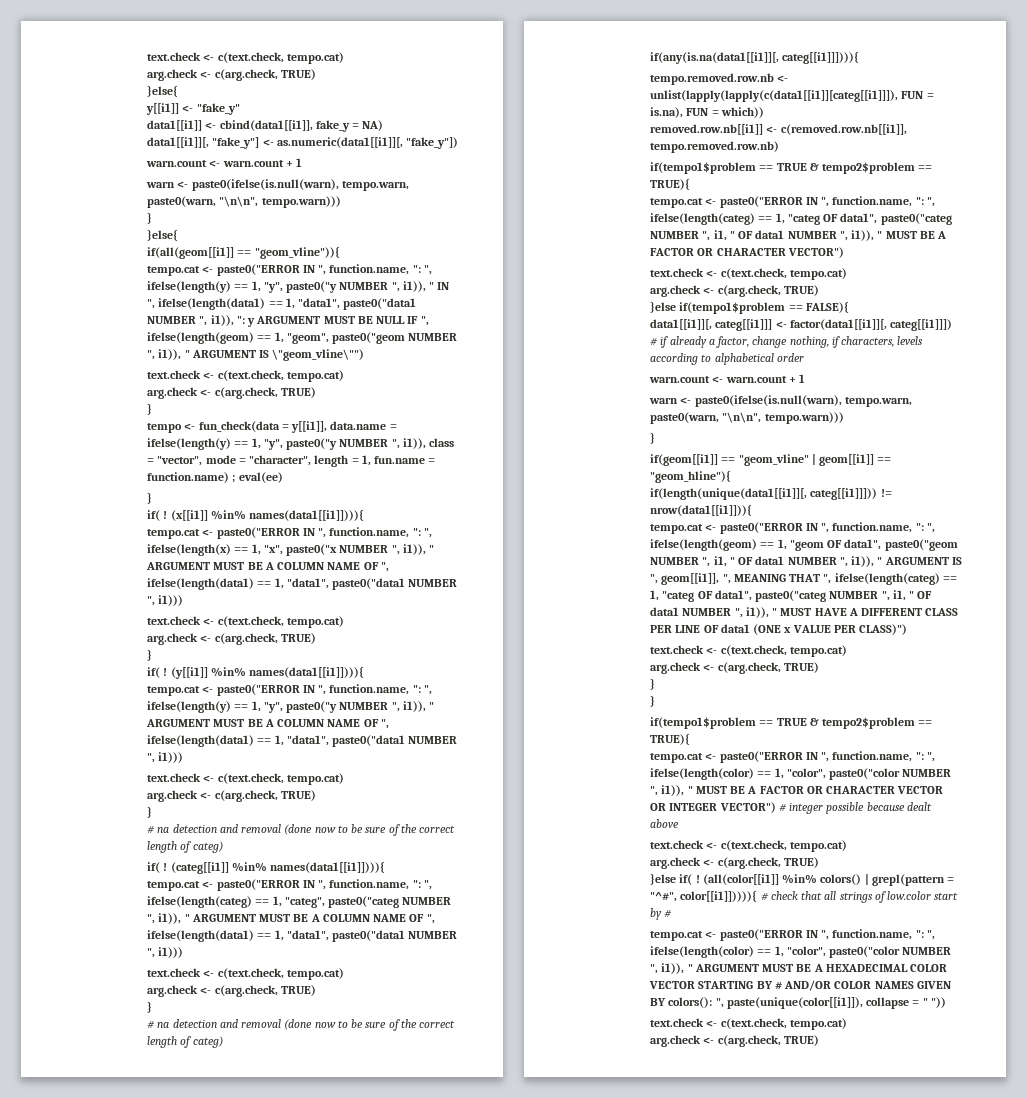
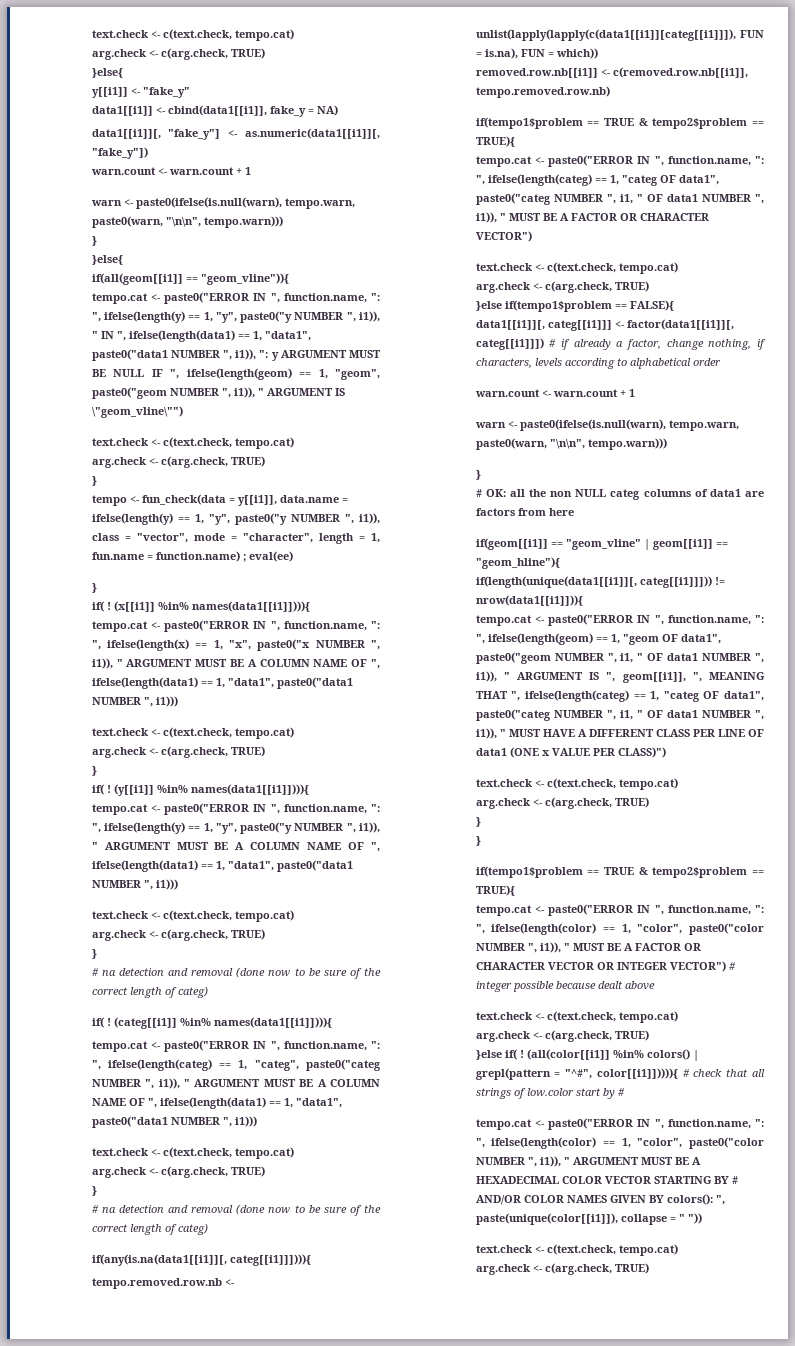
(656, 438) none -> [475,489,764,500] [475,508,574,516] // # OK: all the non NULL categ columns of data1 are factors from here

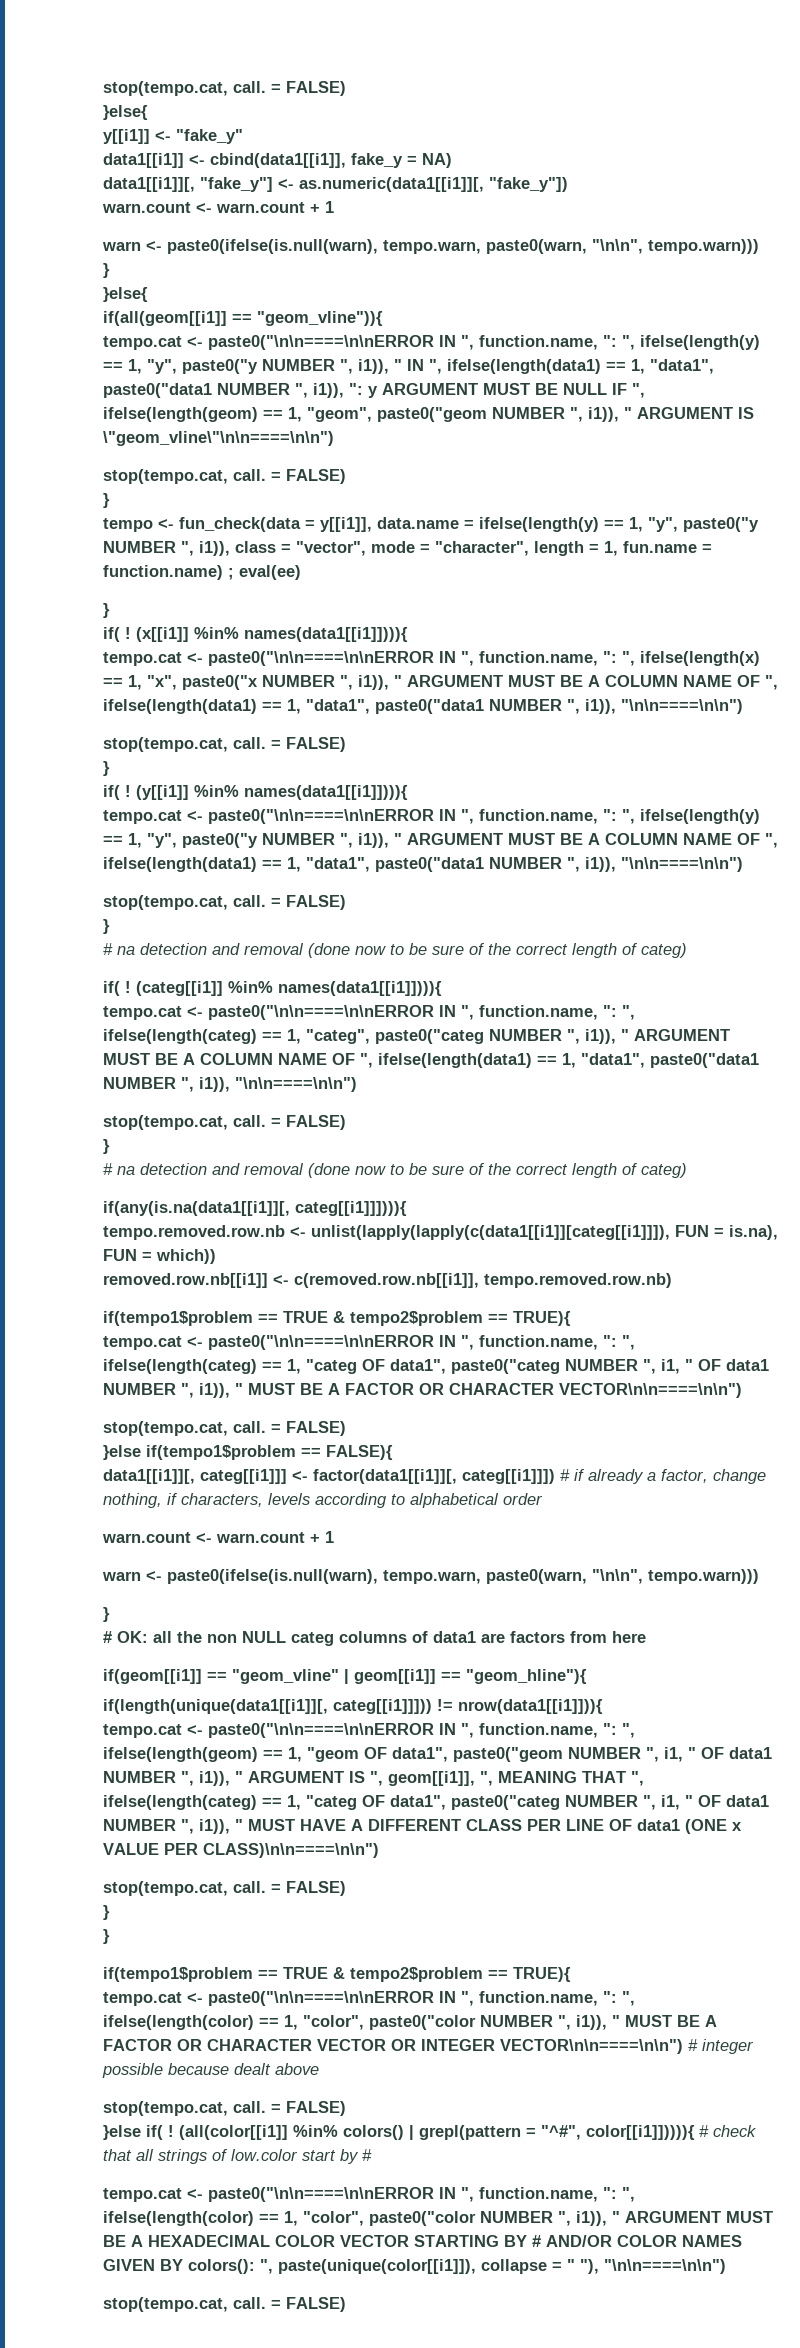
[91,29,294,41] [91,48,265,60] text.check <- c(text.check, tempo.cat) // arg.check <- c(arg.check, TRUE) -> [103,81,347,96] stop(tempo.cat, call. = FALSE)
[164,292,250,304] paste0("ERROR -> [208,335,435,350] paste0("\n\n====\n\nERROR
[91,406,183,418] [91,437,294,449] [91,456,265,468] \"geom_vline\"") // text.check <- c(text.check, tempo.cat) // arg.check <- c(arg.check, TRUE) -> [103,431,335,446] [103,469,347,484] \"geom_vline\"\n\n====\n\n") // stop(tempo.cat, call. = FALSE)
[164,620,250,632] paste0("ERROR -> [208,651,435,666] paste0("\n\n====\n\nERROR
[155,696,178,707] [91,727,294,739] [91,746,265,758] i1))) // text.check <- c(text.check, tempo.cat) // arg.check <- c(arg.check, TRUE) -> [585,699,744,714] [103,737,347,752] i1)), "\n\n====\n\n") // stop(tempo.cat, call. = FALSE)
[164,803,250,815] paste0("ERROR -> [208,809,435,824] paste0("\n\n====\n\nERROR
[155,879,178,890] [91,910,294,922] [91,929,265,941] i1))) // text.check <- c(text.check, tempo.cat) // arg.check <- c(arg.check, TRUE) -> [585,857,744,872] [103,895,347,910] i1)), "\n\n====\n\n") // stop(tempo.cat, call. = FALSE)
[164,1040,250,1052] paste0("ERROR -> [208,1005,435,1020] paste0("\n\n====\n\nERROR
[234,1116,257,1127] [91,1147,294,1159] [91,1166,265,1178] i1))) // text.check <- c(text.check, tempo.cat) // arg.check <- c(arg.check, TRUE) -> [199,1077,358,1092] [103,1115,347,1130] i1)), "\n\n====\n\n") // stop(tempo.cat, call. = FALSE)
[548,155,634,167] paste0("ERROR -> [208,1335,435,1350] paste0("\n\n====\n\nERROR
[475,231,532,242] [475,262,678,274] [475,281,649,293] VECTOR") // text.check <- c(text.check, tempo.cat) // arg.check <- c(arg.check, TRUE) -> [559,1383,743,1398] [103,1421,347,1436] VECTOR\n\n====\n\n") // stop(tempo.cat, call. = FALSE)
[548,614,634,626] paste0("ERROR -> [208,1723,435,1738] paste0("\n\n====\n\nERROR
[617,747,666,758] [475,778,678,790] [475,797,649,809] CLASS)") // text.check <- c(text.check, tempo.cat) // arg.check <- c(arg.check, TRUE) -> [203,1843,380,1858] [103,1881,347,1896] CLASS)\n\n====\n\n") // stop(tempo.cat, call. = FALSE)
[548,904,634,916] paste0("ERROR -> [208,1991,435,2006] paste0("\n\n====\n\nERROR
[669,961,726,972] VECTOR") -> [500,2039,684,2054] VECTOR\n\n====\n\n")
[475,1011,678,1023] [475,1030,649,1042] text.check <- c(text.check, tempo.cat) // arg.check <- c(arg.check, TRUE) -> [103,2101,347,2116] stop(tempo.cat, call. = FALSE)
[548,1118,634,1130] paste0("ERROR -> [208,2187,435,2202] paste0("\n\n====\n\nERROR
[687,1213,702,1224] [475,1244,678,1256] [475,1263,649,1275] ")) // text.check <- c(text.check, tempo.cat) // arg.check <- c(arg.check, TRUE) -> [580,2259,727,2274] [103,2297,347,2312] "), "\n\n====\n\n") // stop(tempo.cat, call. = FALSE)

